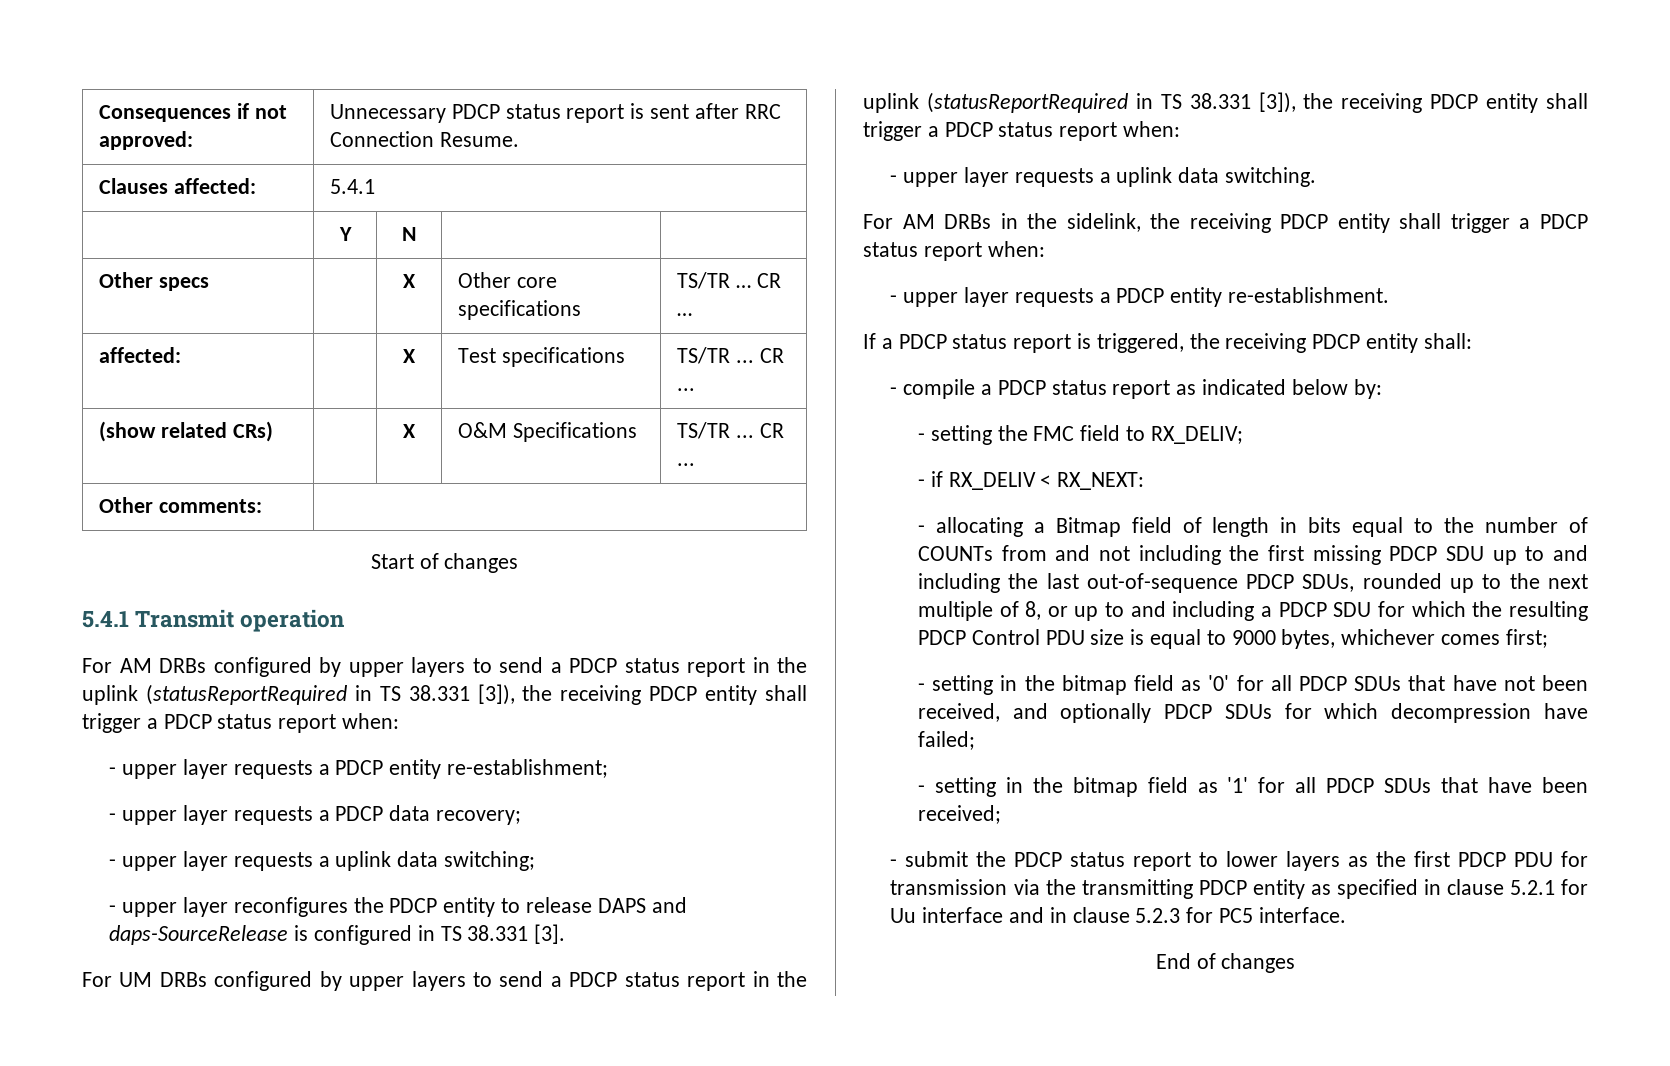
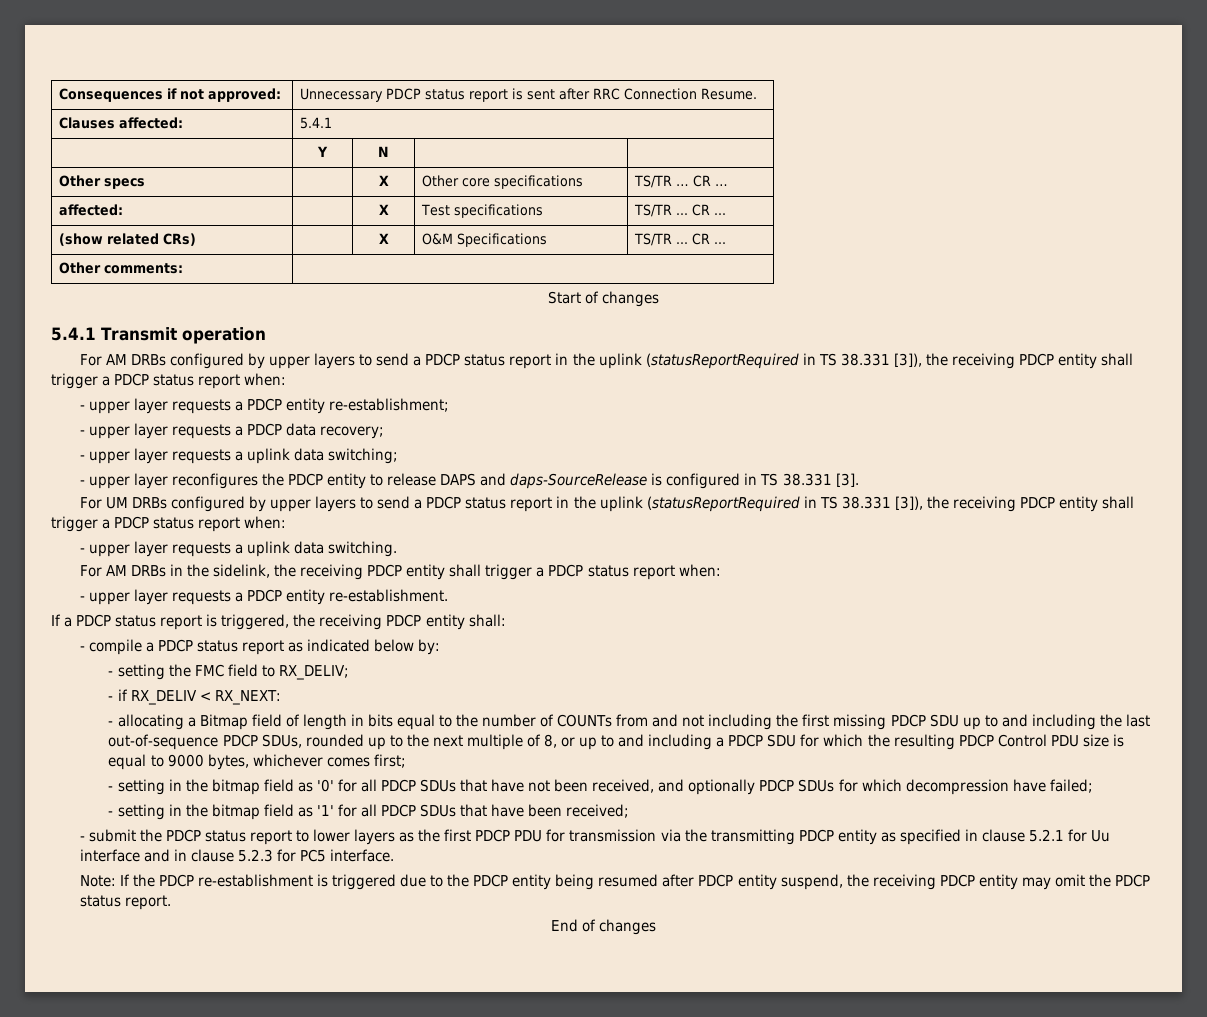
(1346, 915) none -> [79,874,1150,890] [79,895,171,910] // Note: If the PDCP re-establishment is triggered due to the PDCP entity being resumed after PDCP entity suspend, the receiving PDCP entity may omit the PDCP status report.

